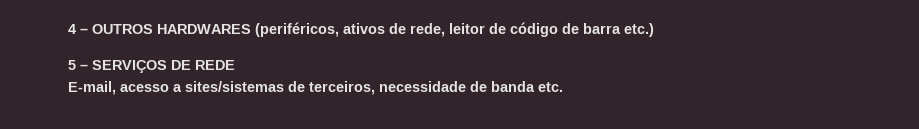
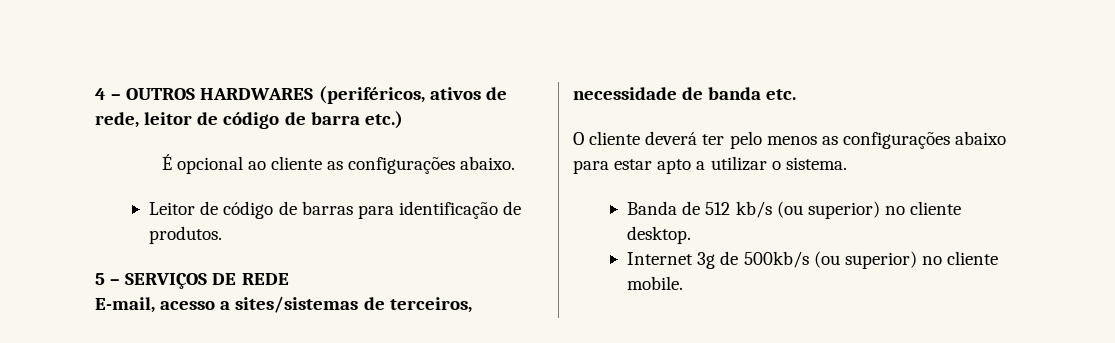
(654, 30) none -> [161,154,516,174] [149,201,522,219] [149,226,223,244] // É opcional ao cliente as configurações abaixo. // Leitor de código de barras para identificação de produtos.
(563, 87) none -> [573,131,1007,149] [573,156,847,174] [627,201,962,219] [627,226,692,244] [627,251,999,269] [627,276,684,290] // O cliente deverá ter pelo menos as configurações abaixo para estar apto a utilizar o sistema. // Banda de 512 kb/s (ou superior) no cliente desktop. // Internet 3g de 500kb/s (ou superior) no cliente mobile.

